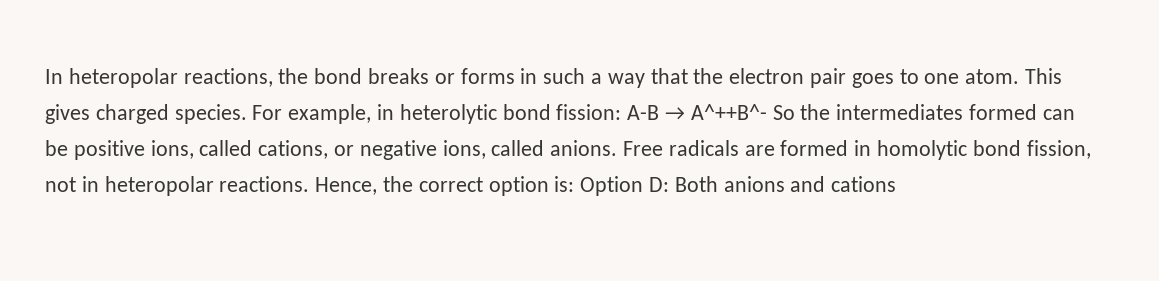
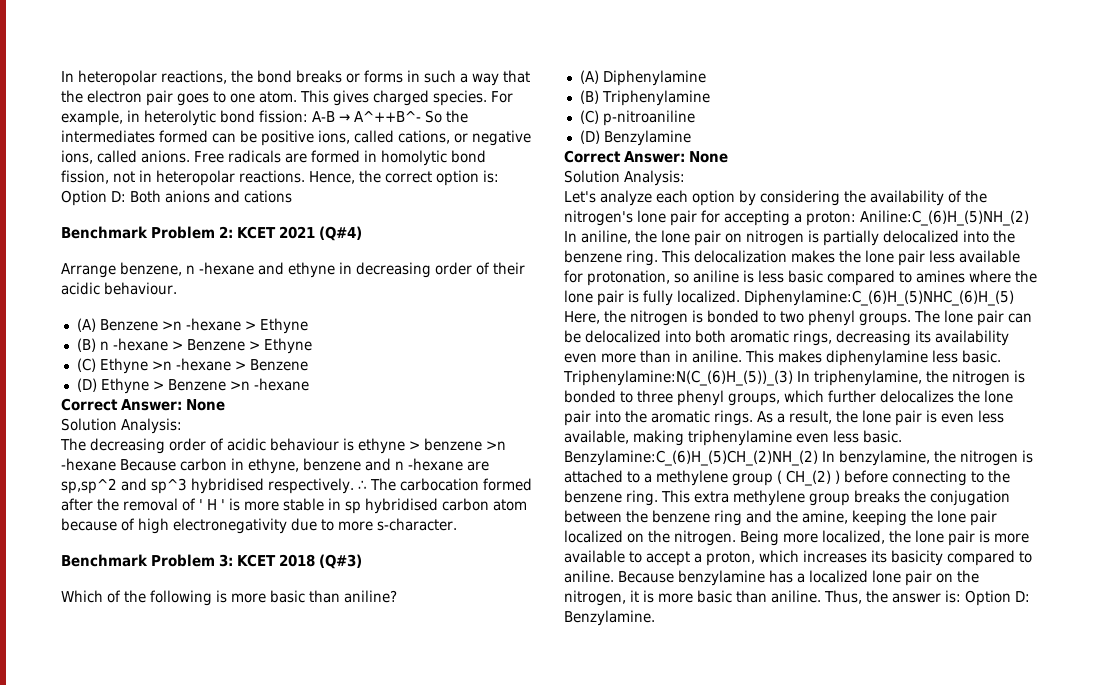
(897, 184) none -> [61,226,362,241] [61,262,525,278] [61,282,177,295] [76,318,308,334] [76,338,312,354] [76,358,308,374] [76,378,309,394] [61,398,225,411] [61,418,182,434] [60,438,506,454] [61,458,489,474] [61,478,532,494] [61,498,527,514] [61,518,457,534] [61,554,362,569] [61,590,397,606] [579,70,706,86] [579,90,710,106] [579,110,695,126] [579,130,691,146] [564,150,728,163] [564,170,685,186] [564,190,987,206] [564,210,1029,226] [564,230,1015,246] [564,250,1020,266] [564,270,1037,286] [564,290,1014,306] [564,310,1032,326] [564,330,1009,346] [564,350,1001,366] [563,370,1025,386] [564,390,1013,406] [564,410,1004,426] [564,430,902,446] [564,450,1033,466] [564,470,1010,486] [564,490,1010,506] [564,510,997,526] [564,530,1029,546] [564,550,1032,566] [564,570,979,586] [564,590,1030,606] [564,610,655,626] // Benchmark Problem 2: KCET 2021 (Q#4) // Arrange benzene, n -hexane and ethyne in decreasing order of their acidic behaviour. // (A) Benzene >n -hexane > Ethyne // (B) n -hexane > Benzene > Ethyne // (C) Ethyne >n -hexane > Benzene // (D) Ethyne > Benzene >n -hexane // Correct Answer: None // Solution Analysis: // The decreasing order of acidic behaviour is ethyne > benzene >n -hexane Because carbon in ethyne, benzene and n -hexane are sp,sp^2 and sp^3 hybridised respectively. ∴ The carbocation formed after the removal of ' H ' is more stable in sp hybridised carbon atom because of high electronegativity due to more s-character. // Benchmark Problem 3: KCET 2018 (Q#3) // Which of the following is more basic than aniline? // (A) Diphenylamine // (B) Triphenylamine // (C) p-nitroaniline // (D) Benzylamine // Correct Answer: None // Solution Analysis: // Let's analyze each option by considering the availability of the nitrogen's lone pair for accepting a proton: Aniline:C_(6)H_(5)NH_(2) In aniline, the lone pair on nitrogen is partially delocalized into the benzene ring. This delocalization makes the lone pair less available for protonation, so aniline is less basic compared to amines where the lone pair is fully localized. Diphenylamine:C_(6)H_(5)NHC_(6)H_(5) Here, the nitrogen is bonded to two phenyl groups. The lone pair can be delocalized into both aromatic rings, decreasing its availability even more than in aniline. This makes diphenylamine less basic. Triphenylamine:N(C_(6)H_(5))_(3) In triphenylamine, the nitrogen is bonded to three phenyl groups, which further delocalizes the lone pair into the aromatic rings. As a result, the lone pair is even less available, making triphenylamine even less basic. Benzylamine:C_(6)H_(5)CH_(2)NH_(2) In benzylamine, the nitrogen is attached to a methylene group ( CH_(2) ) before connecting to the benzene ring. This extra methylene group breaks the conjugation between the benzene ring and the amine, keeping the lone pair localized on the nitrogen. Being more localized, the lone pair is more available to accept a proton, which increases its basicity compared to aniline. Because benzylamine has a localized lone pair on the nitrogen, it is more basic than aniline. Thus, the answer is: Option D: Benzylamine.

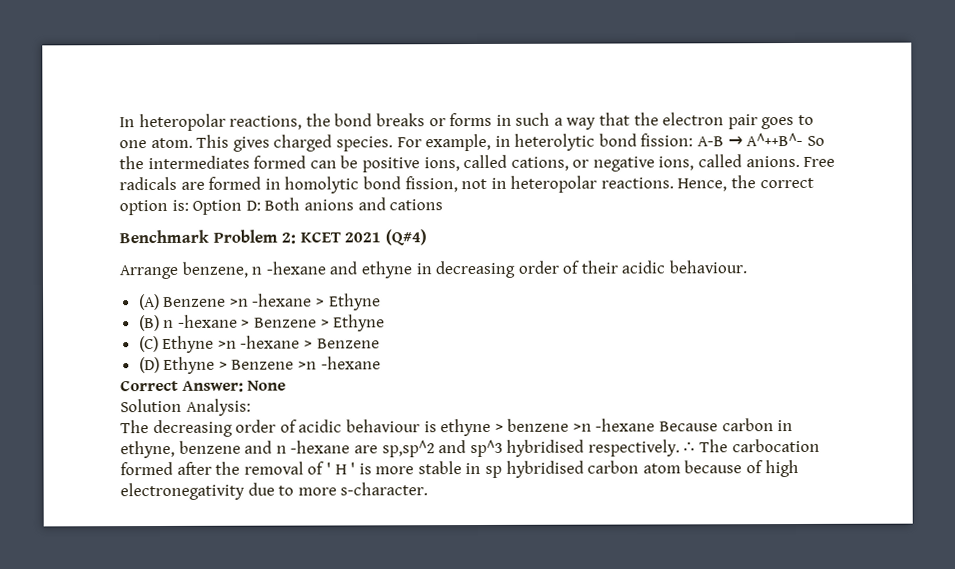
[61,554,362,569] [61,590,397,606] [579,70,706,86] [579,90,710,106] [579,110,695,126] [579,130,691,146] [564,150,728,163] [564,170,685,186] [564,190,987,206] [564,210,1029,226] [564,230,1015,246] [564,250,1020,266] [564,270,1037,286] [564,290,1014,306] [564,310,1032,326] [564,330,1009,346] [564,350,1001,366] [563,370,1025,386] [564,390,1013,406] [564,410,1004,426] [564,430,902,446] [564,450,1033,466] [564,470,1010,486] [564,490,1010,506] [564,510,997,526] [564,530,1029,546] [564,550,1032,566] [564,570,979,586] [564,590,1030,606] [564,610,655,626] // Benchmark Problem 3: KCET 2018 (Q#3) // Which of the following is more basic than aniline? // (A) Diphenylamine // (B) Triphenylamine // (C) p-nitroaniline // (D) Benzylamine // Correct Answer: None // Solution Analysis: // Let's analyze each option by considering the availability of the nitrogen's lone pair for accepting a proton: Aniline:C_(6)H_(5)NH_(2) In aniline, the lone pair on nitrogen is partially delocalized into the benzene ring. This delocalization makes the lone pair less available for protonation, so aniline is less basic compared to amines where the lone pair is fully localized. Diphenylamine:C_(6)H_(5)NHC_(6)H_(5) Here, the nitrogen is bonded to two phenyl groups. The lone pair can be delocalized into both aromatic rings, decreasing its availability even more than in aniline. This makes diphenylamine less basic. Triphenylamine:N(C_(6)H_(5))_(3) In triphenylamine, the nitrogen is bonded to three phenyl groups, which further delocalizes the lone pair into the aromatic rings. As a result, the lone pair is even less available, making triphenylamine even less basic. Benzylamine:C_(6)H_(5)CH_(2)NH_(2) In benzylamine, the nitrogen is attached to a methylene group ( CH_(2) ) before connecting to the benzene ring. This extra methylene group breaks the conjugation between the benzene ring and the amine, keeping the lone pair localized on the nitrogen. Being more localized, the lone pair is more available to accept a proton, which increases its basicity compared to aniline. Because benzylamine has a localized lone pair on the nitrogen, it is more basic than aniline. Thus, the answer is: Option D: Benzylamine. -> (429, 489) none

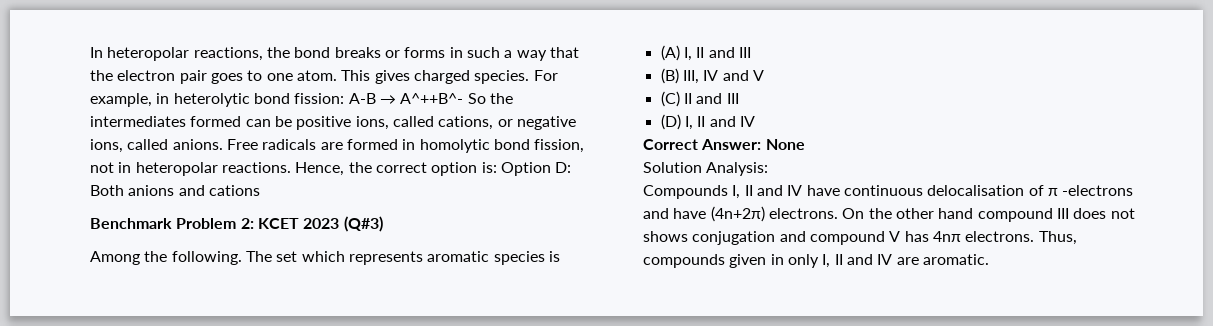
[344,229,427,246] [119,260,748,280] [138,293,381,311] [138,314,386,332] [138,335,380,353] [138,356,381,374] 2021 (Q#4) // Arrange benzene, n -hexane and ethyne in decreasing order of their acidic behaviour. // (A) Benzene >n -hexane > Ethyne // (B) n -hexane > Benzene > Ethyne // (C) Ethyne >n -hexane > Benzene // (D) Ethyne > Benzene >n -hexane -> [303,216,383,232] [90,251,560,265] [660,45,751,61] [660,68,764,84] [660,91,739,107] [660,114,755,130] 2023 (Q#3) // Among the following. The set which represents aromatic species is // (A) I, II and III // (B) III, IV and V // (C) II and III // (D) I, II and IV
[120,418,794,438] [120,438,820,459] [120,459,799,478] [120,482,429,501] The decreasing order of acidic behaviour is ethyne > benzene >n -hexane Because carbon in ethyne, benzene and n -hexane are sp,sp^2 and sp^3 hybridised respectively. ∴ The carbocation formed after the removal of ' H ' is more stable in sp hybridised carbon atom because of high electronegativity due to more s-character. -> [643,185,1134,199] [643,206,1135,222] [643,231,1077,245] [643,254,989,268] Compounds I, II and IV have continuous delocalisation of π -electrons and have (4n+2π) electrons. On the other hand compound III does not shows conjugation and compound V has 4nπ electrons. Thus, compounds given in only I, II and IV are aromatic.

